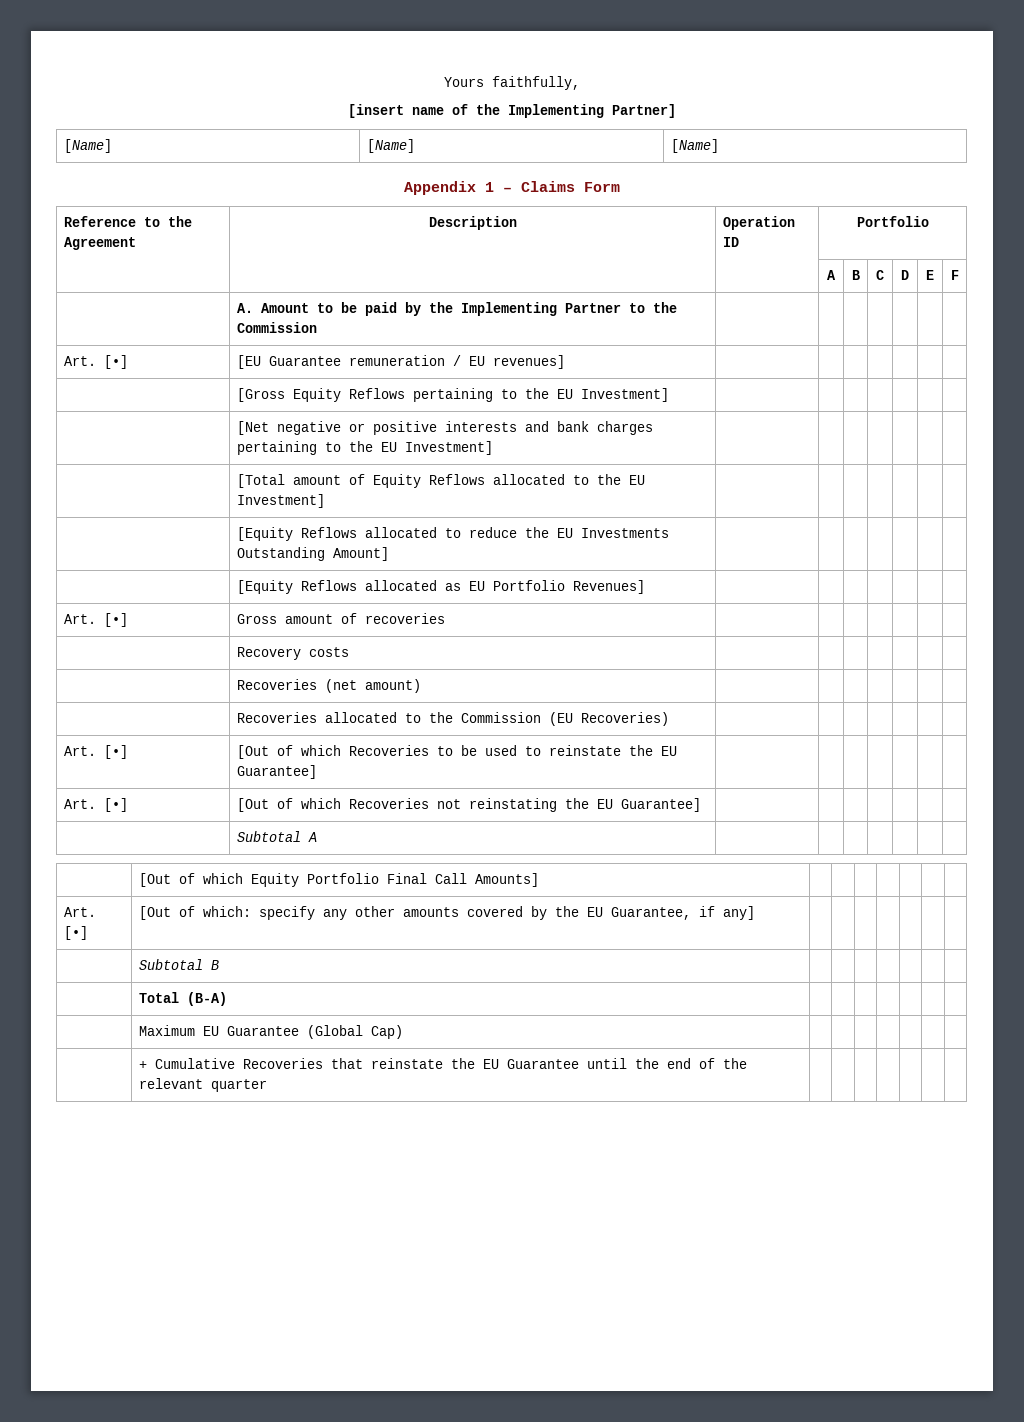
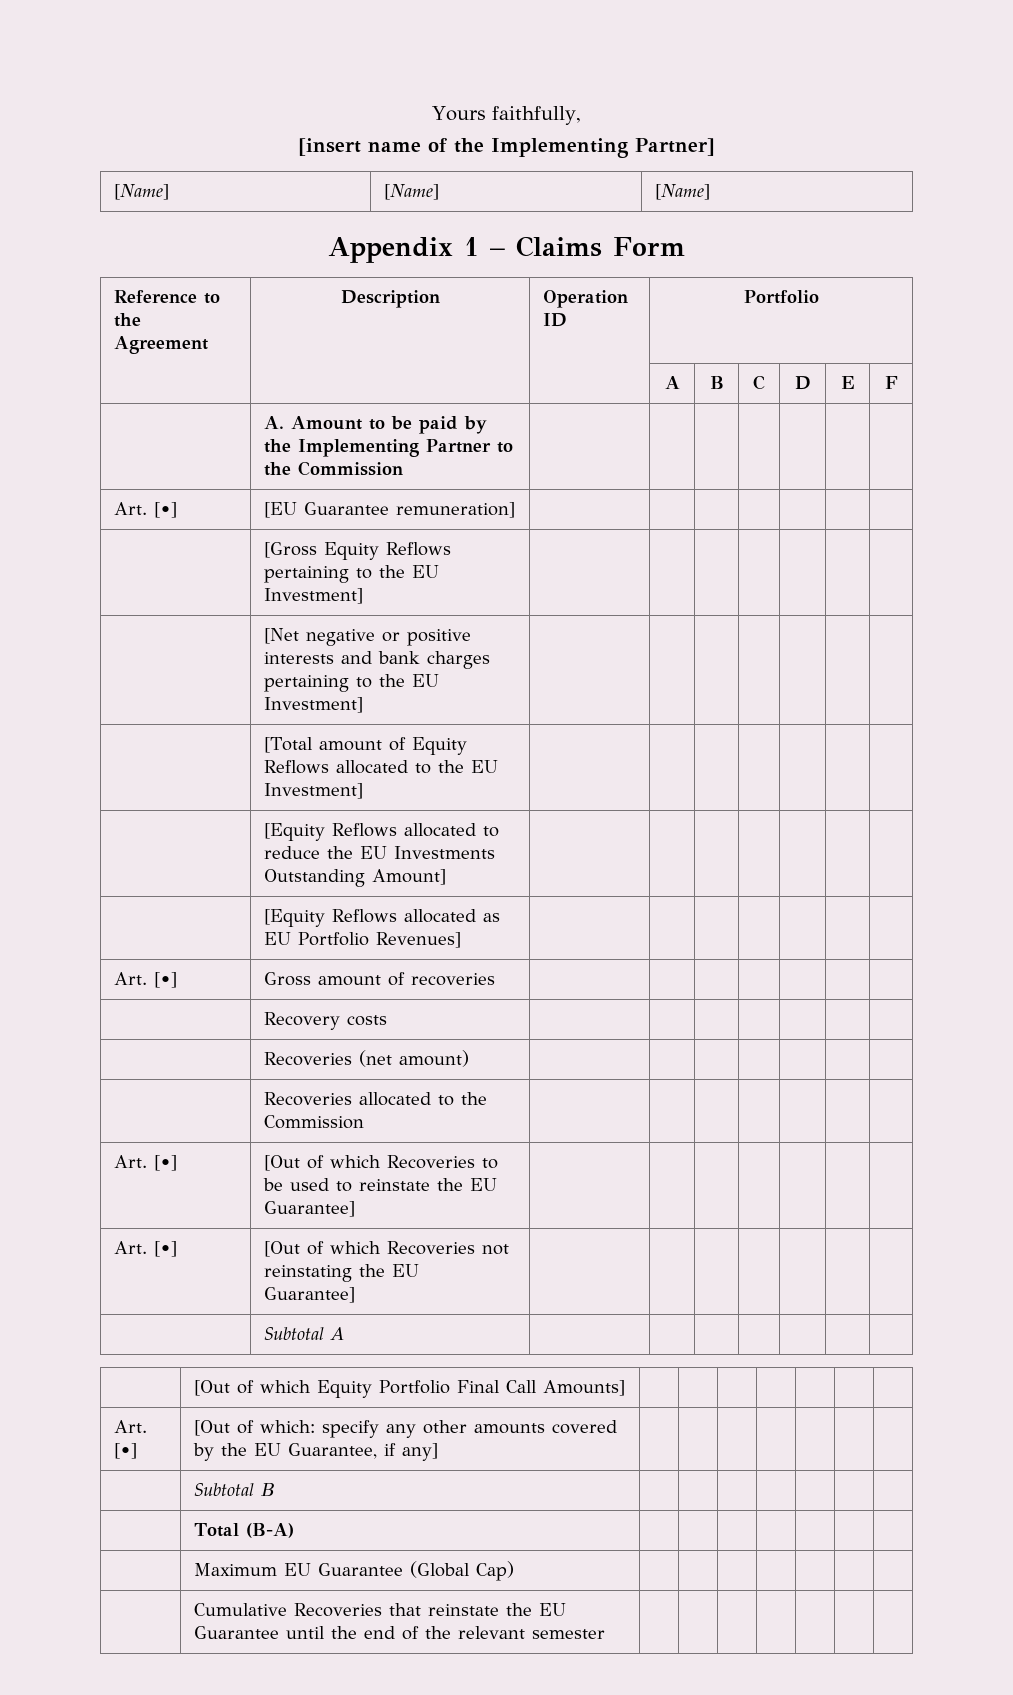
[348,355,565,369] remuneration / EU revenues] -> [396,502,516,518] remuneration]
[548,712,669,726] (EU Recoveries) -> (365, 1122) none
[138,1061,147,1069] + -> (515, 1571) none
[210,1079,267,1092] quarter -> [532,1629,606,1639] semester

